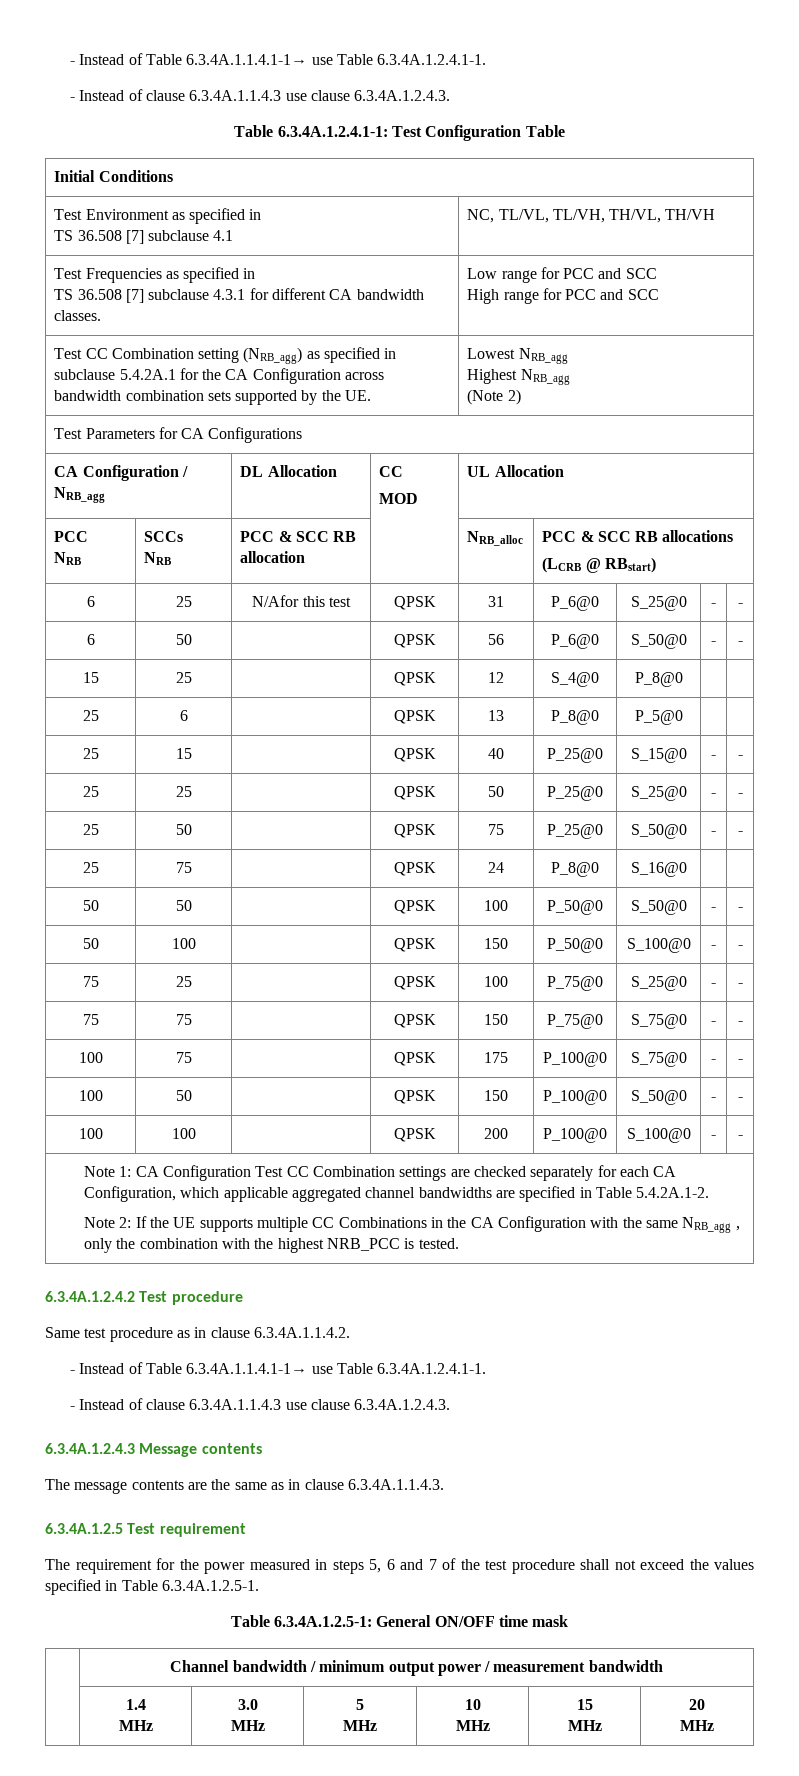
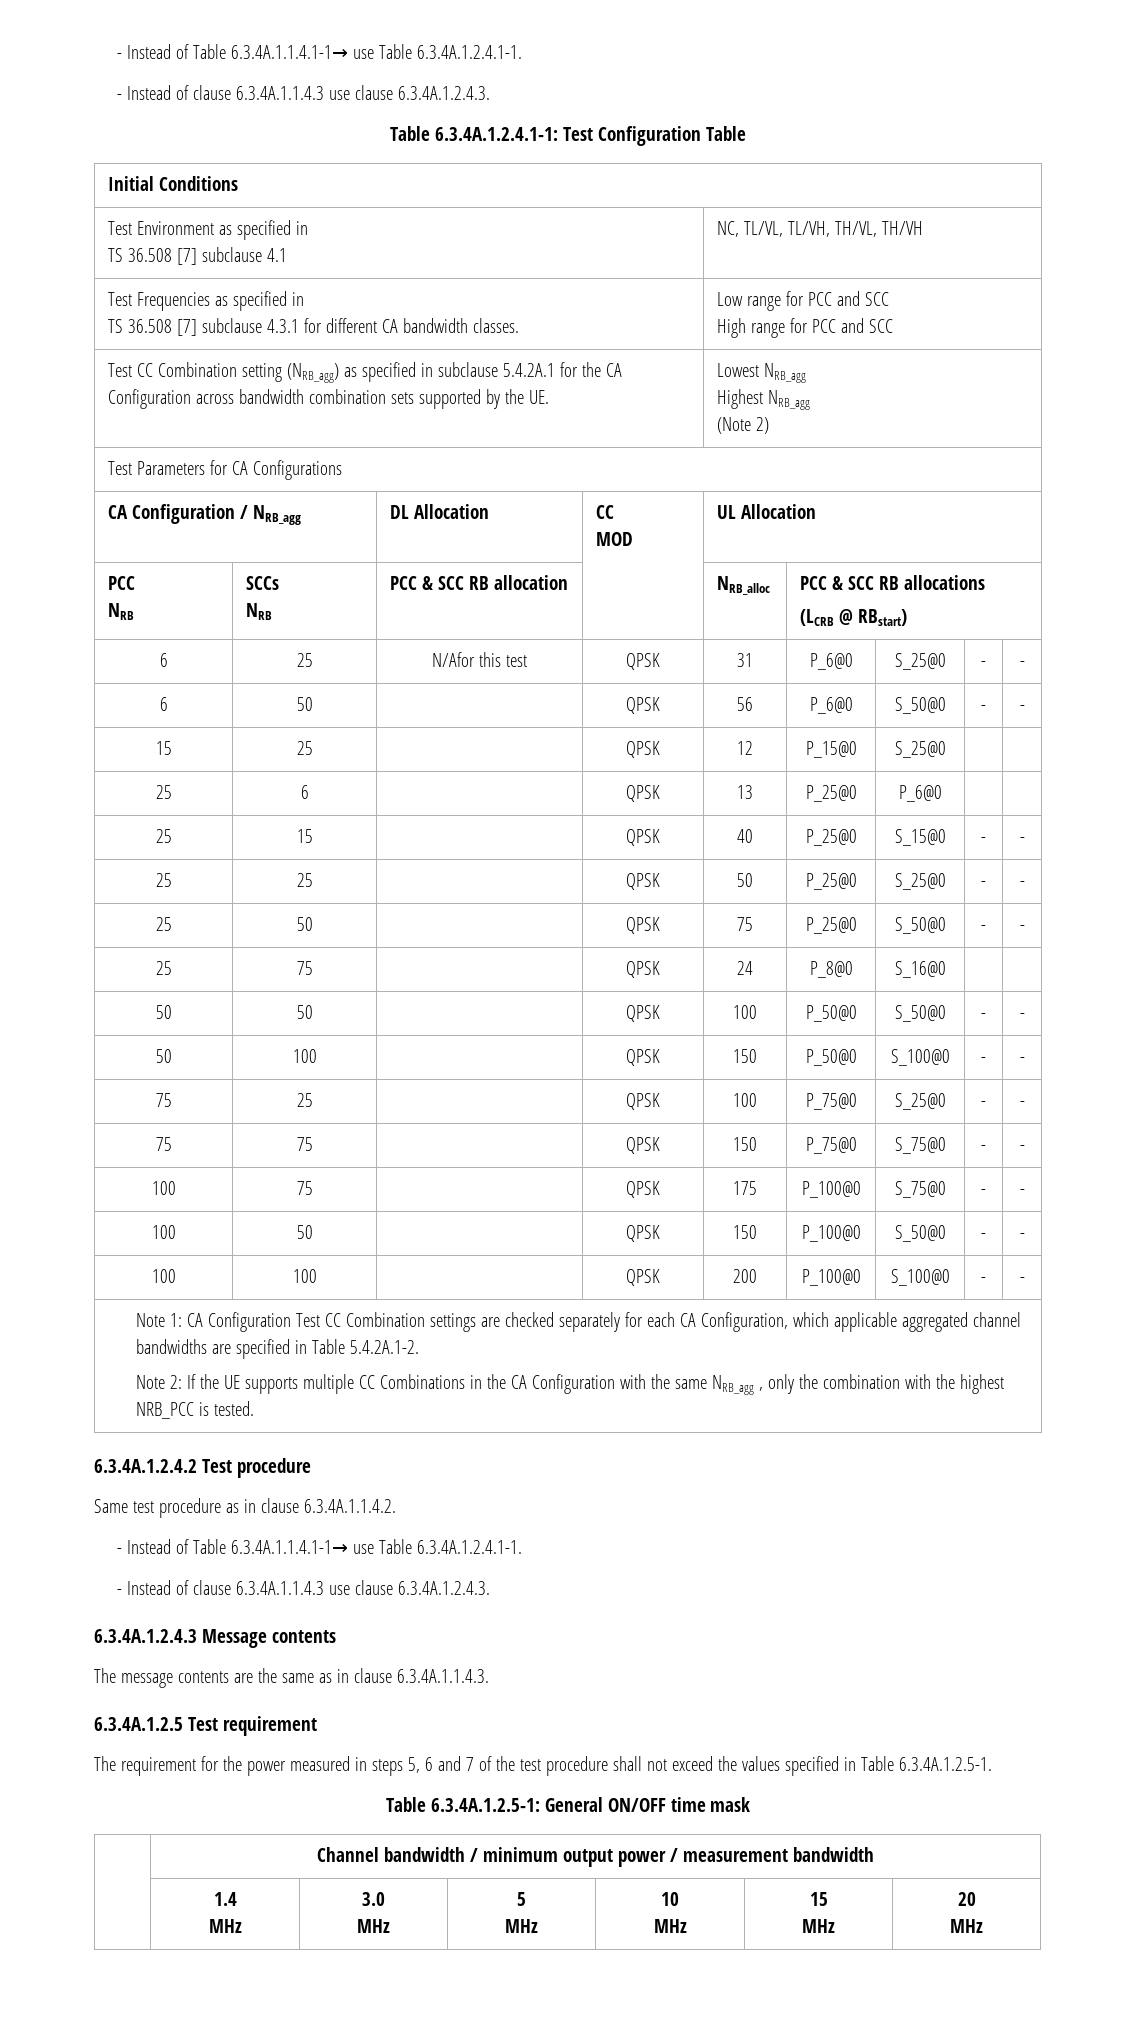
[551,672,599,687] [634,672,683,687] S_4@0 | P_8@0 -> [805,741,857,758] [894,741,946,758] P_15@0 | S_25@0
[551,710,599,725] [634,710,683,725] P_8@0 | P_5@0 -> [805,785,857,802] [898,785,942,802] P_25@0 | P_6@0

